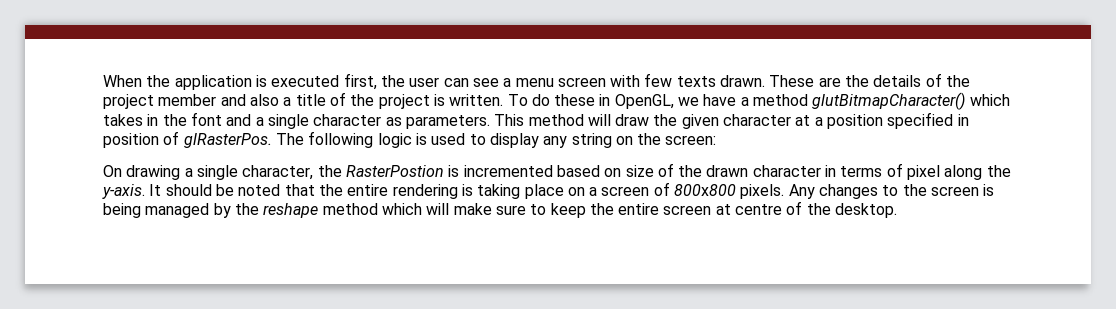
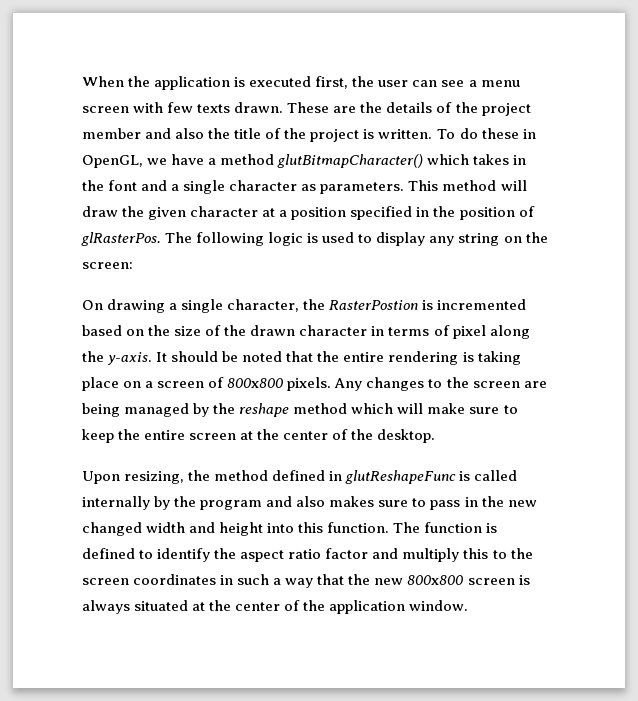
[283,97,292,106] a -> [208,128,231,139] the
(969, 120) none -> [433,206,456,217] the
(622, 172) none -> [148,325,171,336] the
[983,184,995,196] is -> [523,381,547,388] are
[735,204,783,215] centre -> [257,429,329,440] the center
(898, 210) none -> [82,470,518,484] [82,496,537,510] [82,522,498,536] [82,548,533,562] [82,574,530,588] [82,600,469,614] // Upon resizing, the method defined in glutReshapeFunc is called internally by the program and also makes sure to pass in the new changed width and height into this function. The function is defined to identify the aspect ratio factor and multiply this to the screen coordinates in such a way that the new 800x800 screen is always situated at the center of the application window.

